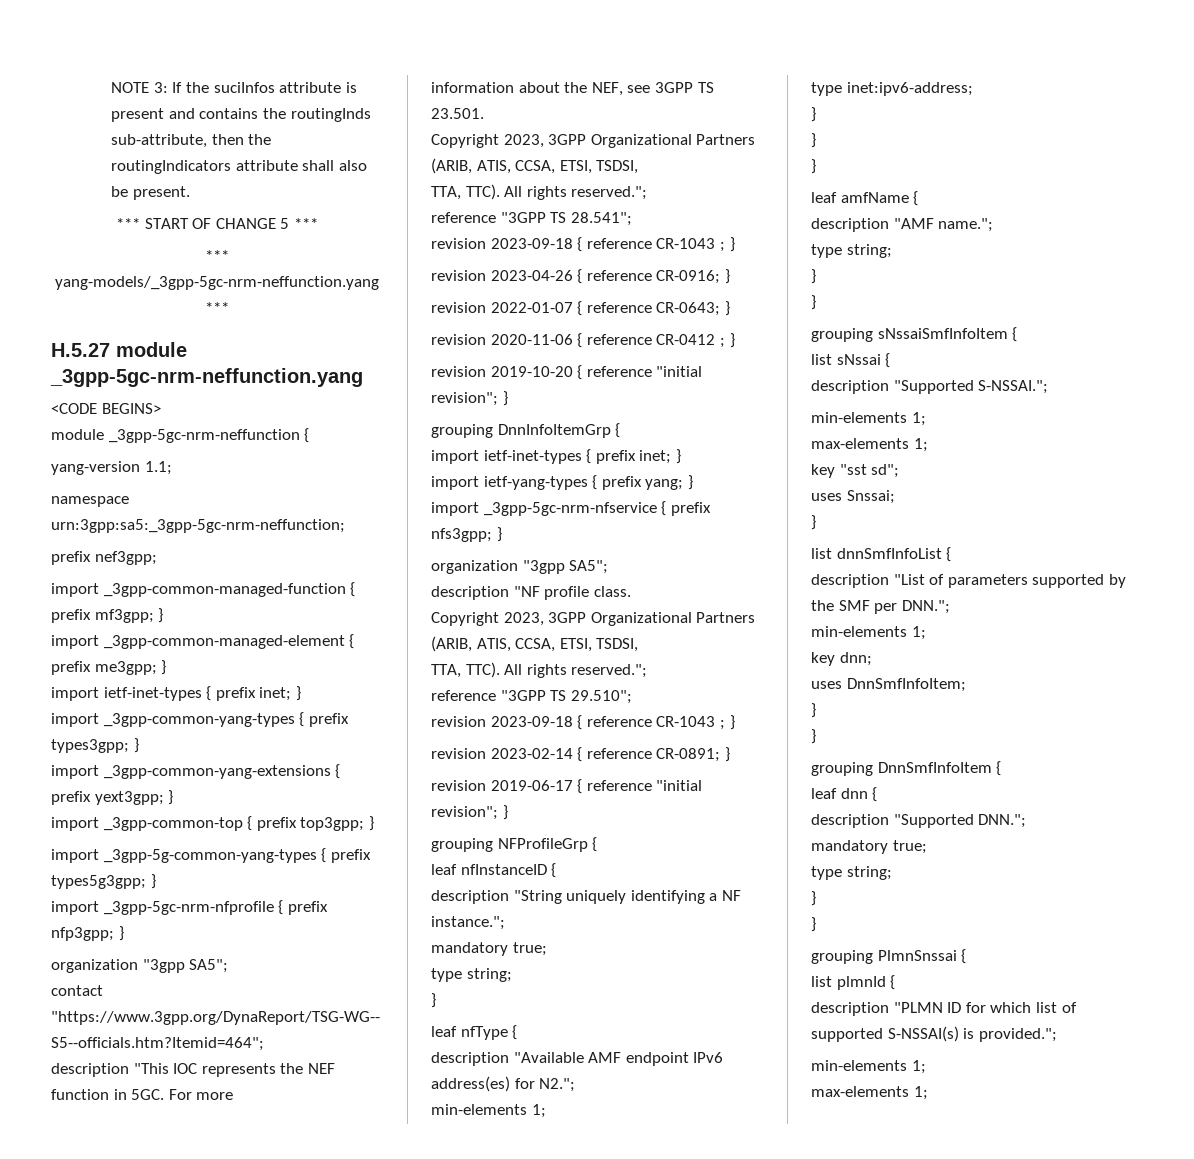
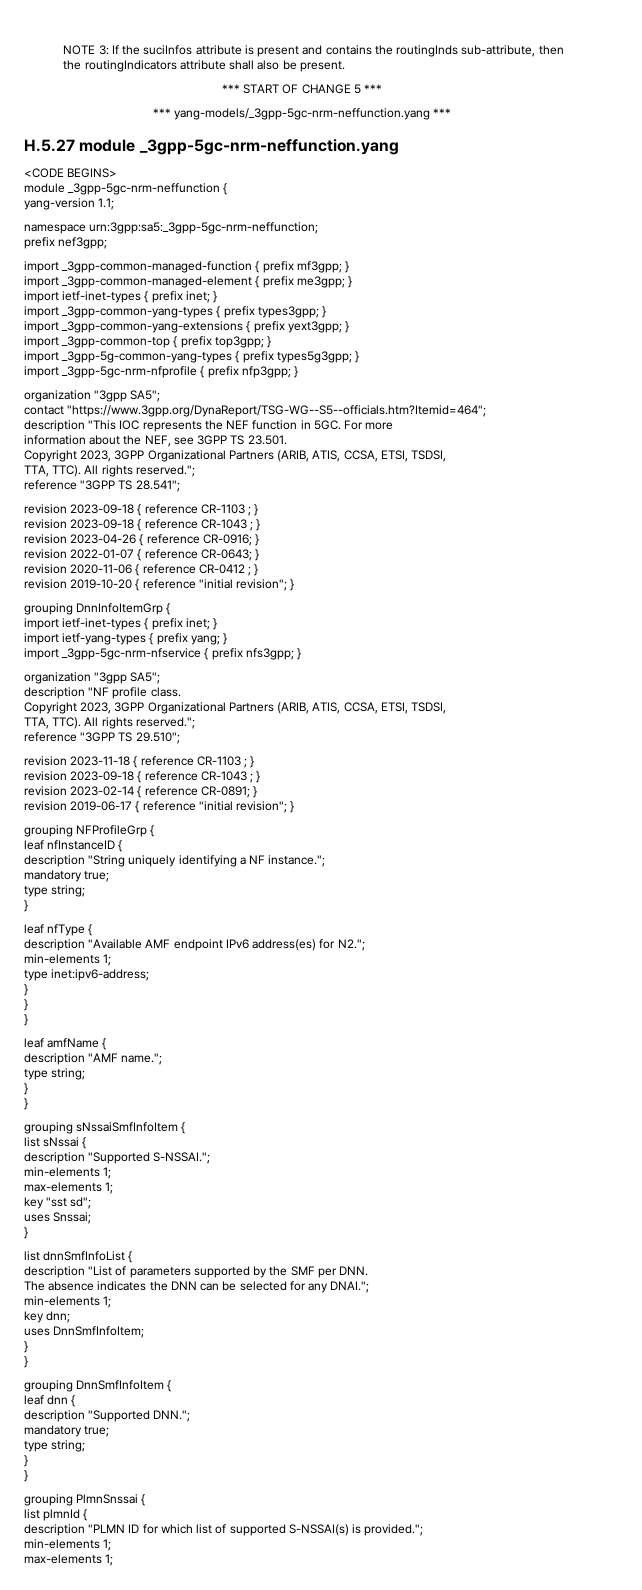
(632, 219) none -> [24,504,259,516] // revision 2023-09-18 { reference CR-1103 ; }
(632, 697) none -> [24,756,255,768] // revision 2023-11-18 { reference CR-1103 ; }
[901,600,950,614] DNN."; -> [339,1266,369,1276] [24,1281,370,1293] DNN. // The absence indicates the DNN can be selected for any DNAI.";

